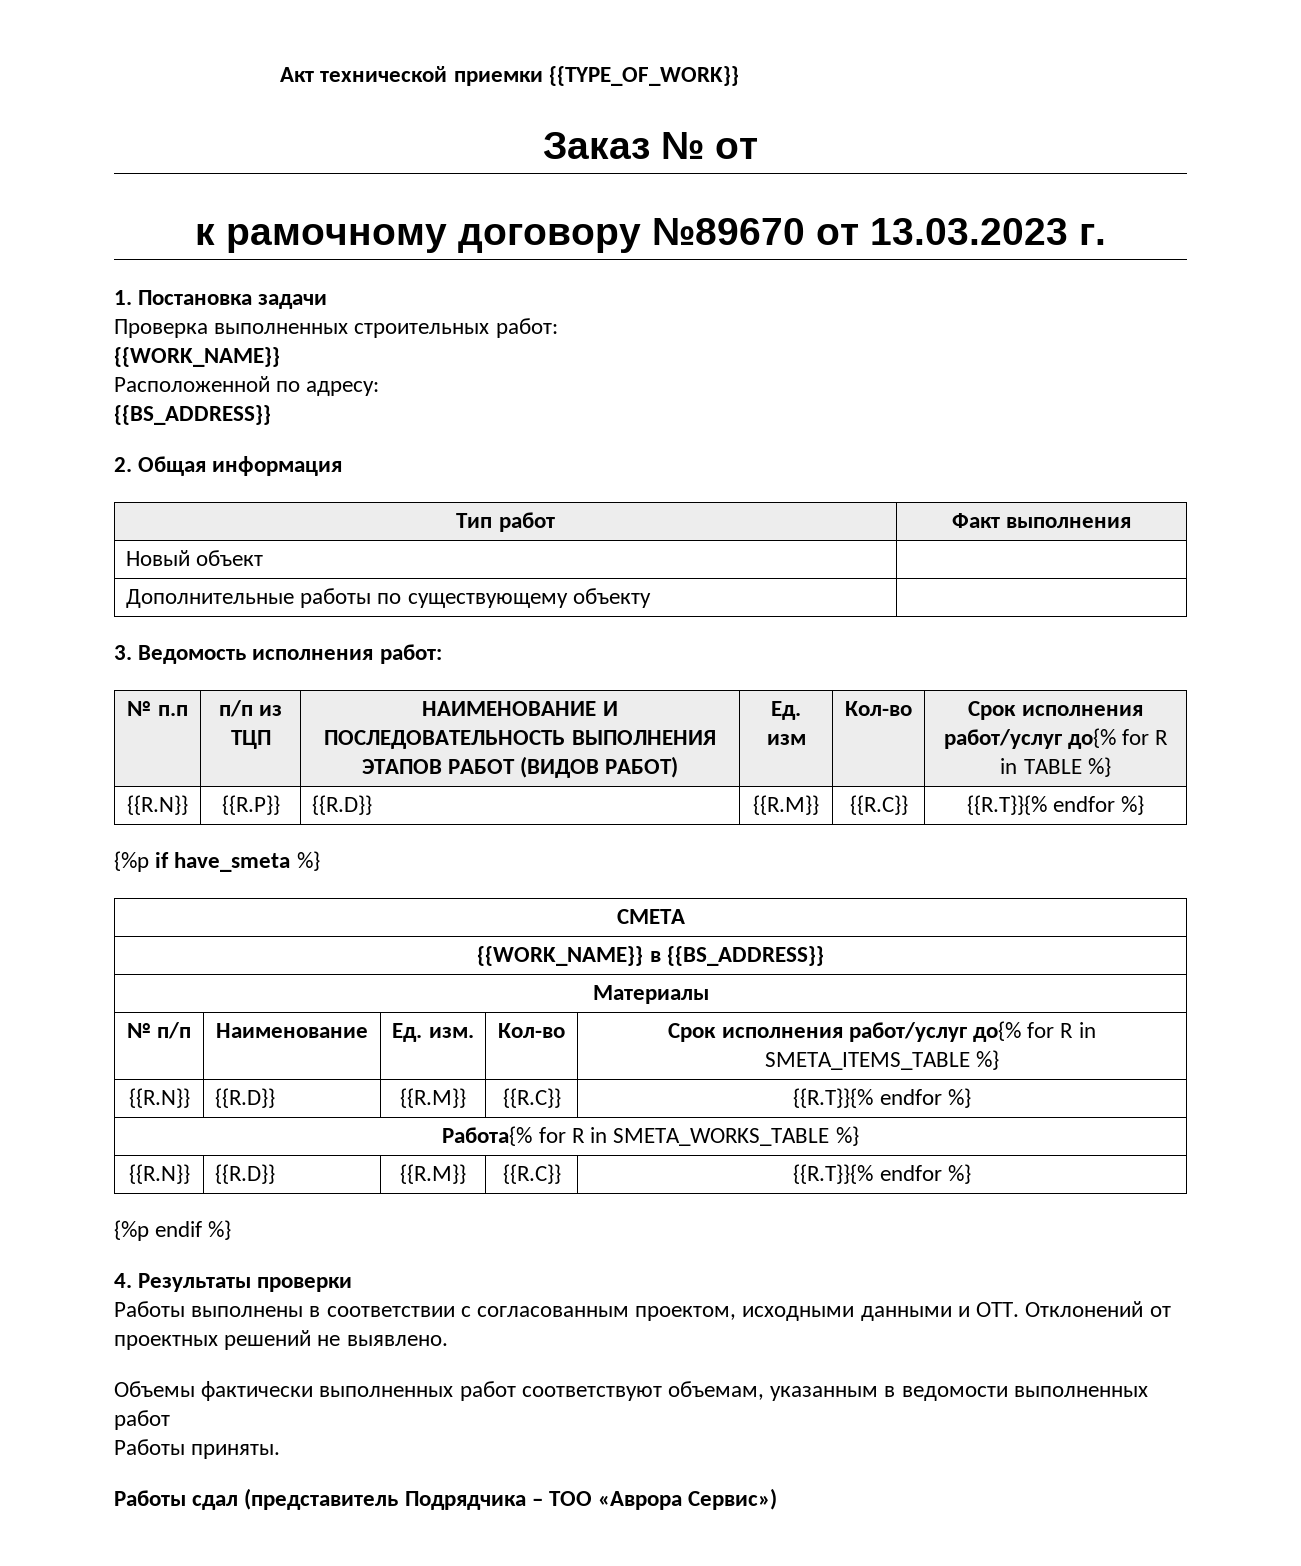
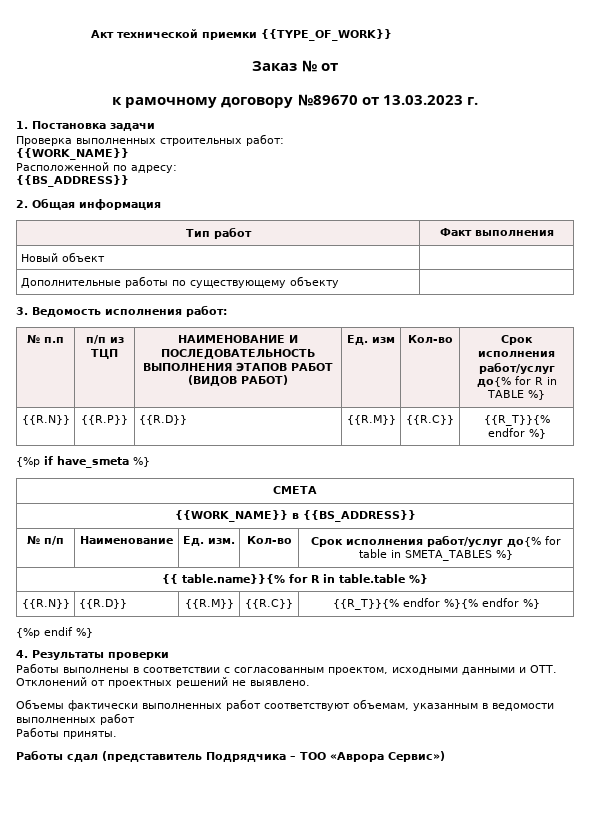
[966,795,1047,815] {{R.T}}{% -> [483,415,550,426] {{R_T}}{%
[592,985,709,1004] // Материалы -> (416, 516) none
[1060,1022,1096,1038] [764,1050,1000,1070] [128,1088,190,1108] [214,1088,275,1108] [400,1088,466,1108] [502,1088,561,1108] [793,1088,971,1108] [442,1126,859,1146] [128,1164,190,1184] [214,1164,275,1184] [400,1164,466,1184] [502,1164,561,1184] [793,1164,874,1184] R in SMETA_ITEMS_TABLE %} // {{R.N}} | {{R.D}} | {{R.M}} | {{R.C}} | {{R.T}}{% endfor %} // Работа{% for R in SMETA_WORKS_TABLE %} // {{R.N}} | {{R.D}} | {{R.M}} | {{R.C}} | {{R.T}}{% -> [359,549,513,561] [162,574,428,584] [21,599,70,609] [78,599,127,609] [184,599,234,609] [245,599,293,609] [332,598,478,610] table in SMETA_TABLES %} // {{ table.name}}{% for R in table.table %} // {{R.N}} | {{R.D}} | {{R.M}} | {{R.C}} | {{R_T}}{% endfor %}{%

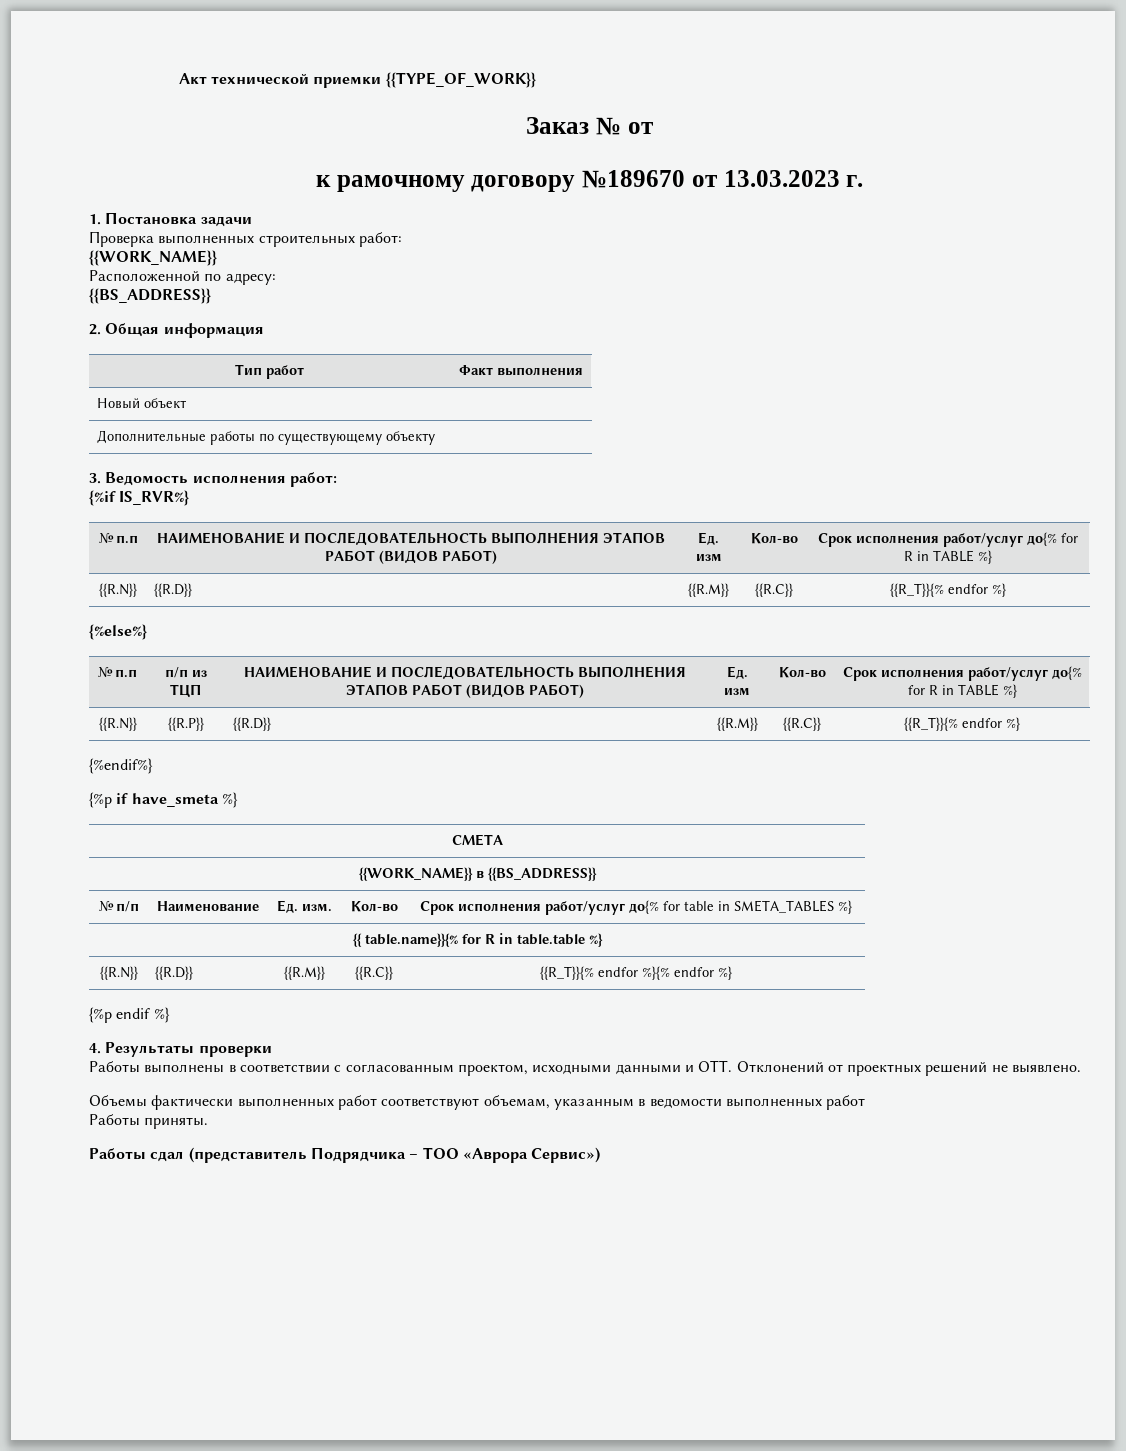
[297,94,358,106] №89670 -> [582,170,685,188] №189670
(227, 311) none -> [89,490,190,506] [98,533,138,544] [157,532,665,546] [325,550,497,564] [698,532,719,545] [695,553,722,562] [750,533,798,544] [818,532,1078,547] [904,550,992,564] [99,583,137,597] [154,583,193,597] [688,583,729,597] [755,583,793,597] [890,583,1006,597] [89,624,147,640] // {%if IS_RVR%} // № п.п | НАИМЕНОВАНИЕ И ПОСЛЕДОВАТЕЛЬНОСТЬ ВЫПОЛНЕНИЯ ЭТАПОВ РАБОТ (ВИДОВ РАБОТ) | Ед. изм | Кол-во | Cрок исполнения работ/услуг до{% for R in TABLE %} // {{R.N}} | {{R.D}} | {{R.M}} | {{R.C}} | {{R_T}}{% endfor %} // {%else%}
(546, 434) none -> [89,758,153,774] // {%endif%}

